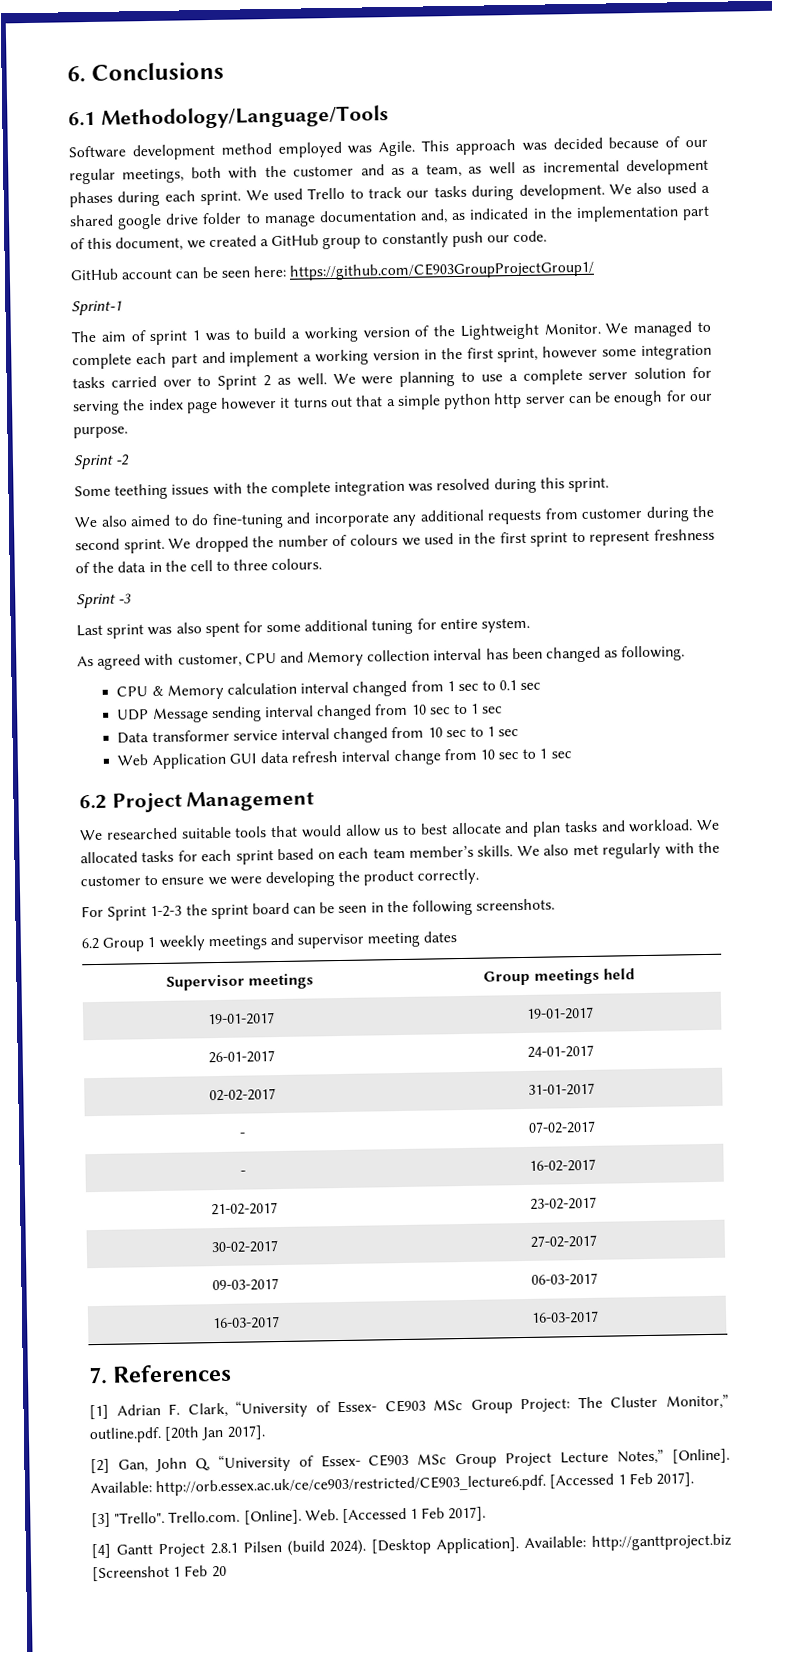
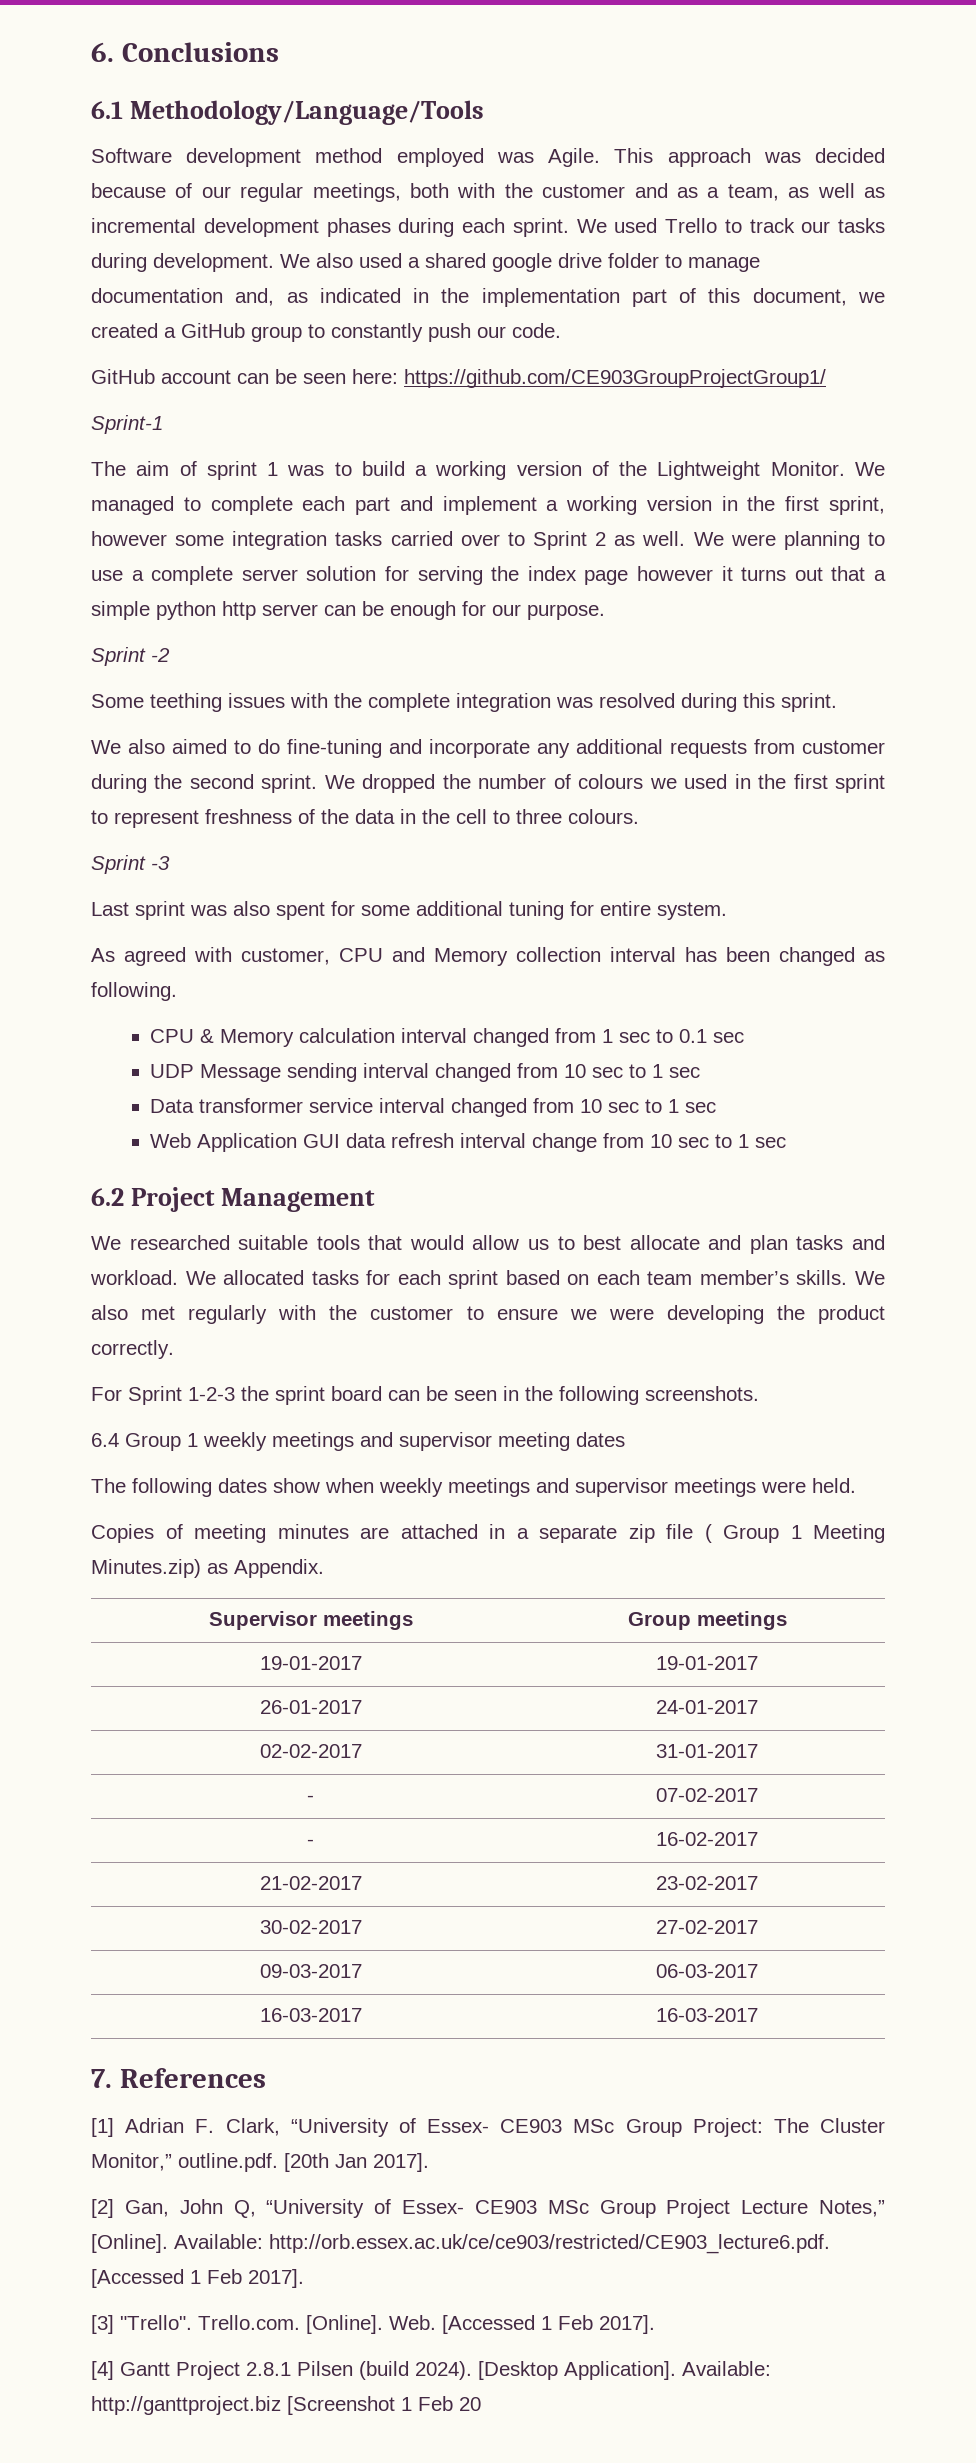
[81,937,99,950] 6.2 -> [91,1433,119,1447] 6.4
(458, 937) none -> [91,1478,856,1497] [91,1524,885,1543] [91,1559,324,1578] // The following dates show when weekly meetings and supervisor meetings were held. // Copies of meeting minutes are attached in a separate zip file ( Group 1 Meeting Minutes.zip) as Appendix.
[602,968,635,980] held -> (787, 1620) none

